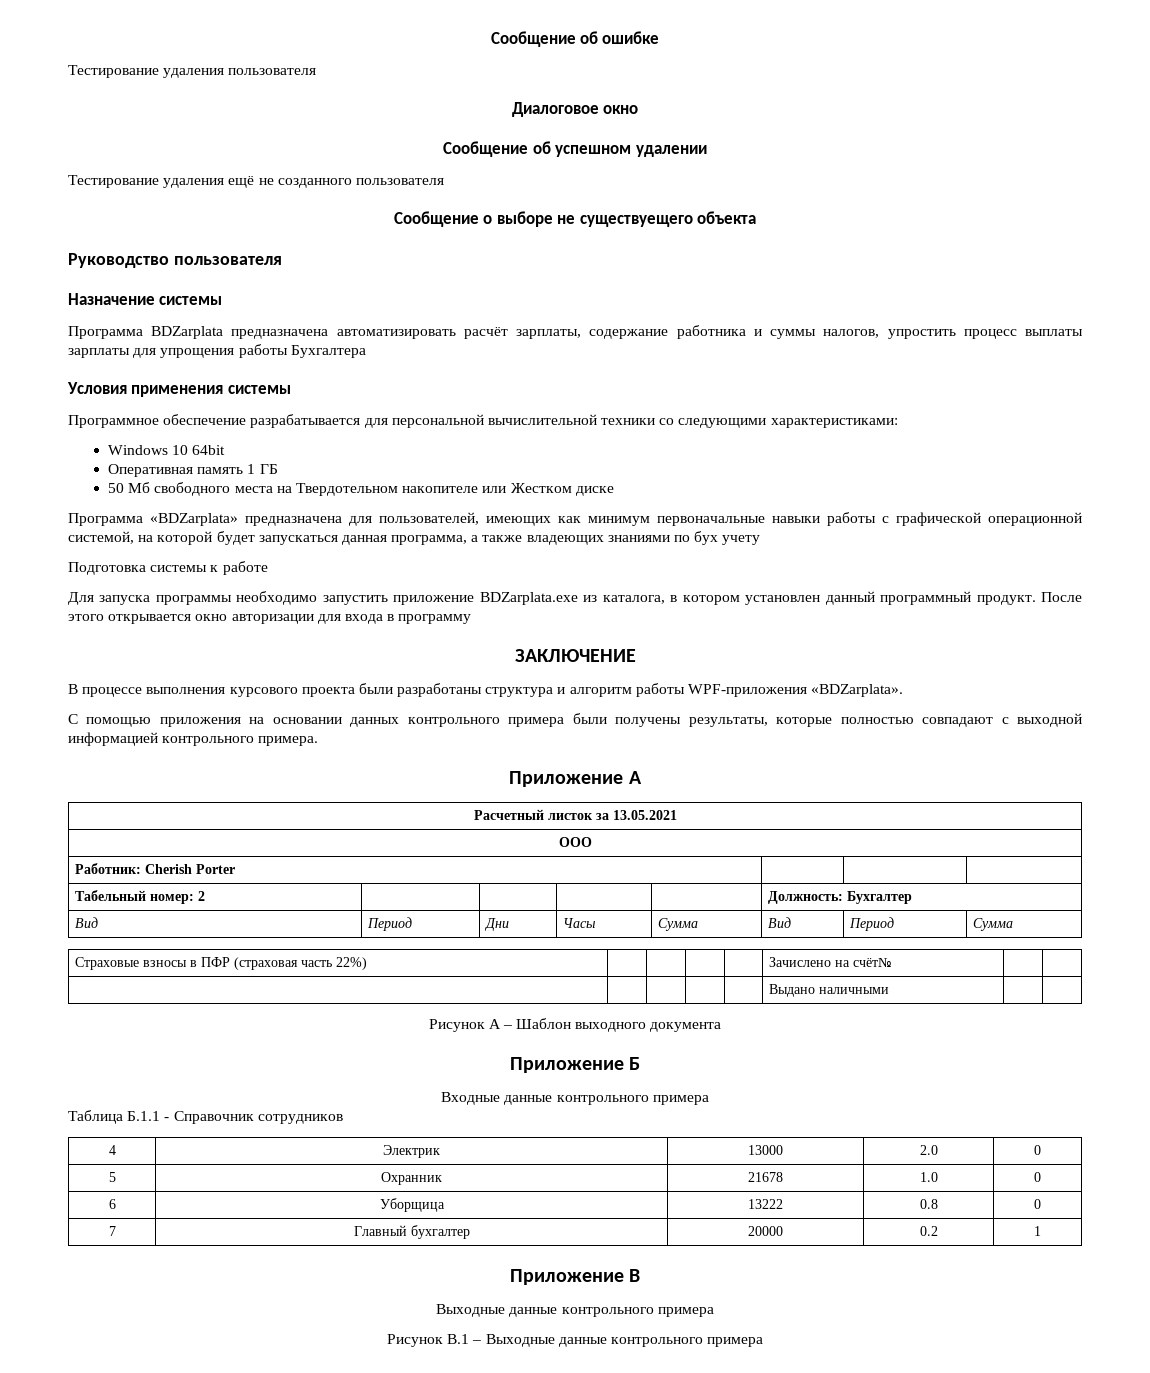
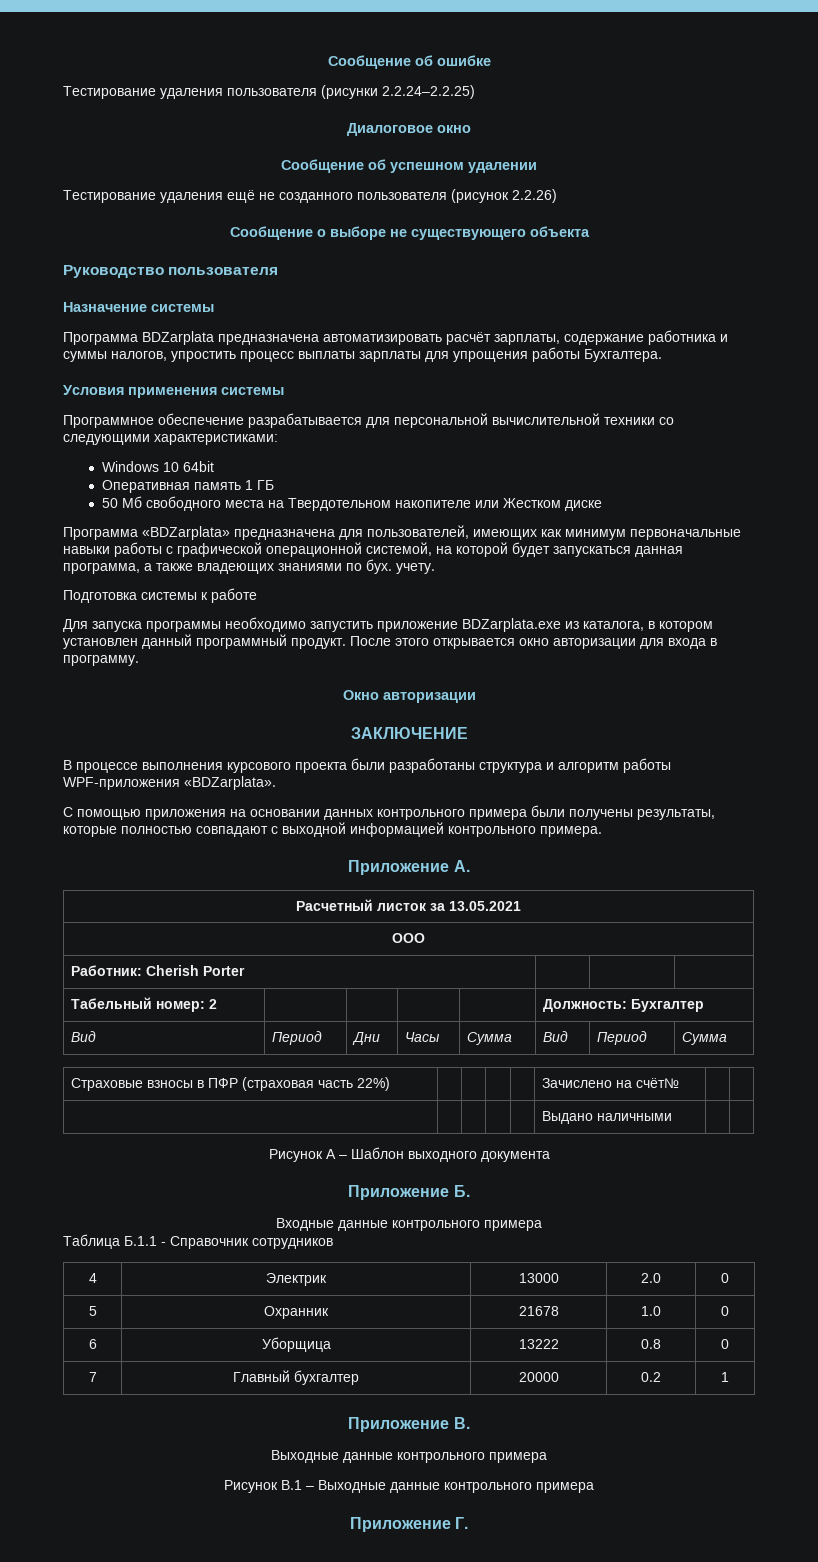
(317, 71) none -> [321,85,475,99] (рисунки 2.2.24–2.2.25)
(444, 181) none -> [451,189,557,203] (рисунок 2.2.26)
[579,215,693,227] существуещего -> [410,229,526,240] существующего
[290,345,366,358] Бухгалтера -> [584,349,662,362] Бухгалтера.
[694,531,761,545] бух учету -> [366,559,435,574] бух. учету.
[398,614,472,624] программу -> [63,655,139,666] [342,690,476,703] программу. // Окно авторизации
[628,771,642,784] А -> [453,860,470,872] А.
[629,1057,641,1070] Б -> [453,1185,470,1197] Б.
[629,1269,641,1282] В -> [453,1417,470,1429] В.
(764, 1342) none -> [349,1517,469,1532] // Приложение Г.

